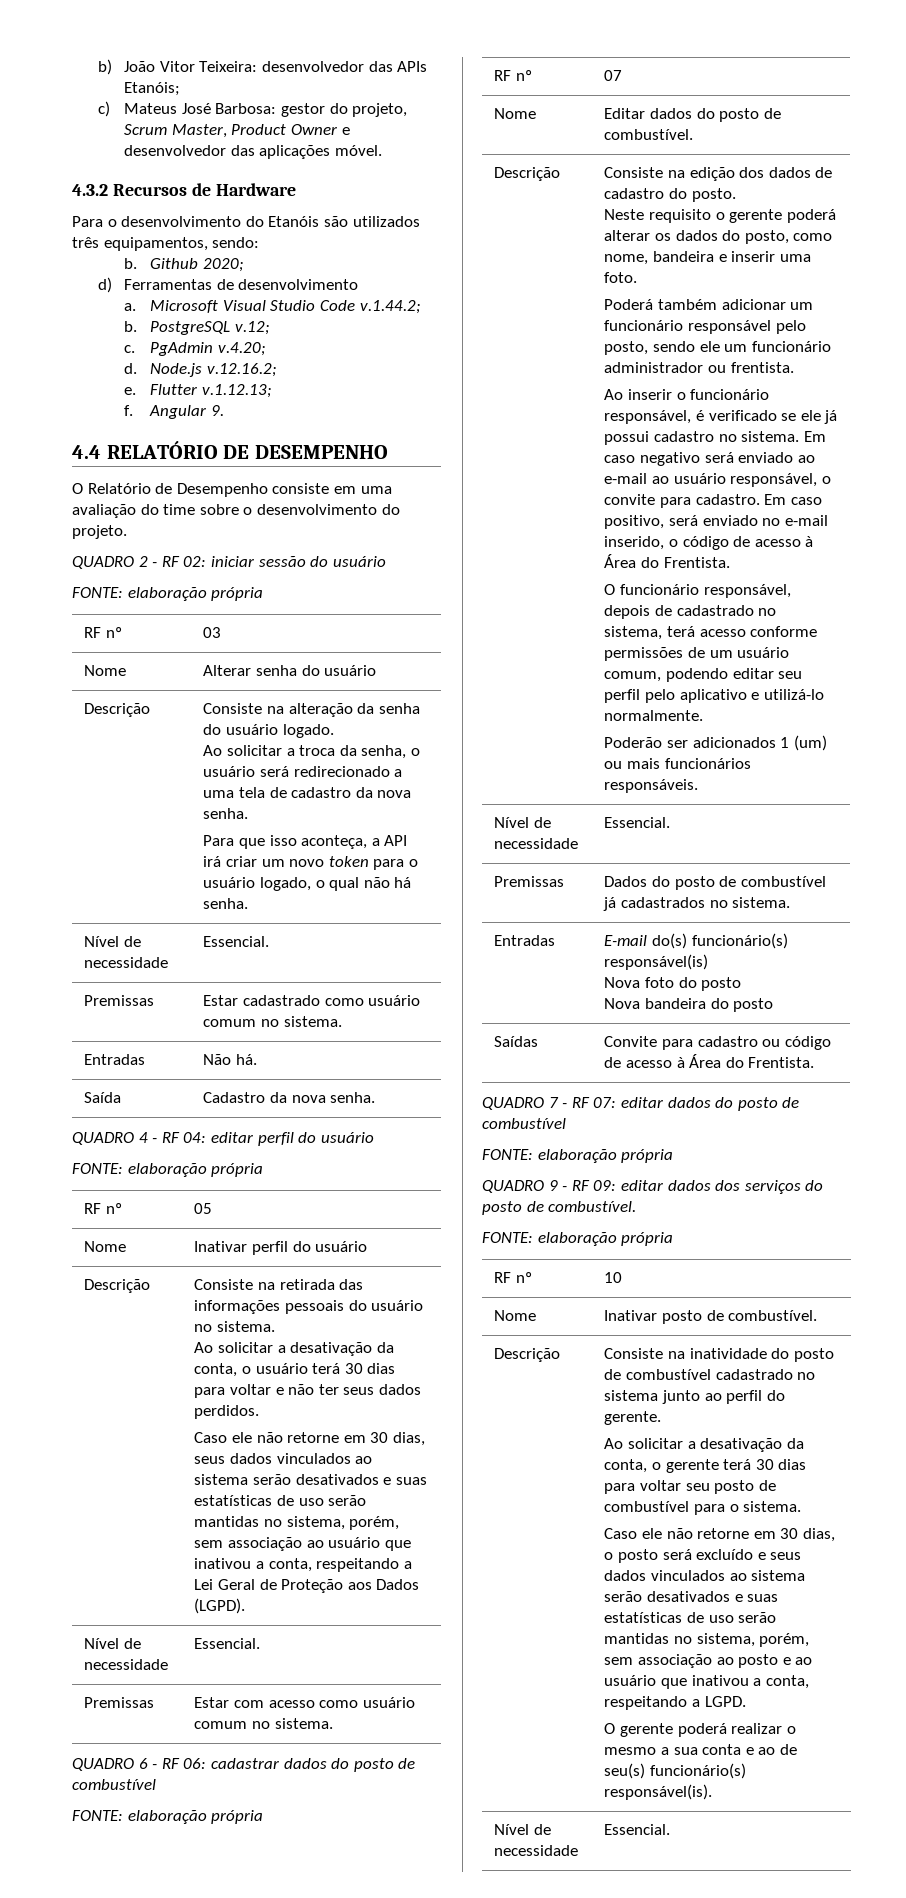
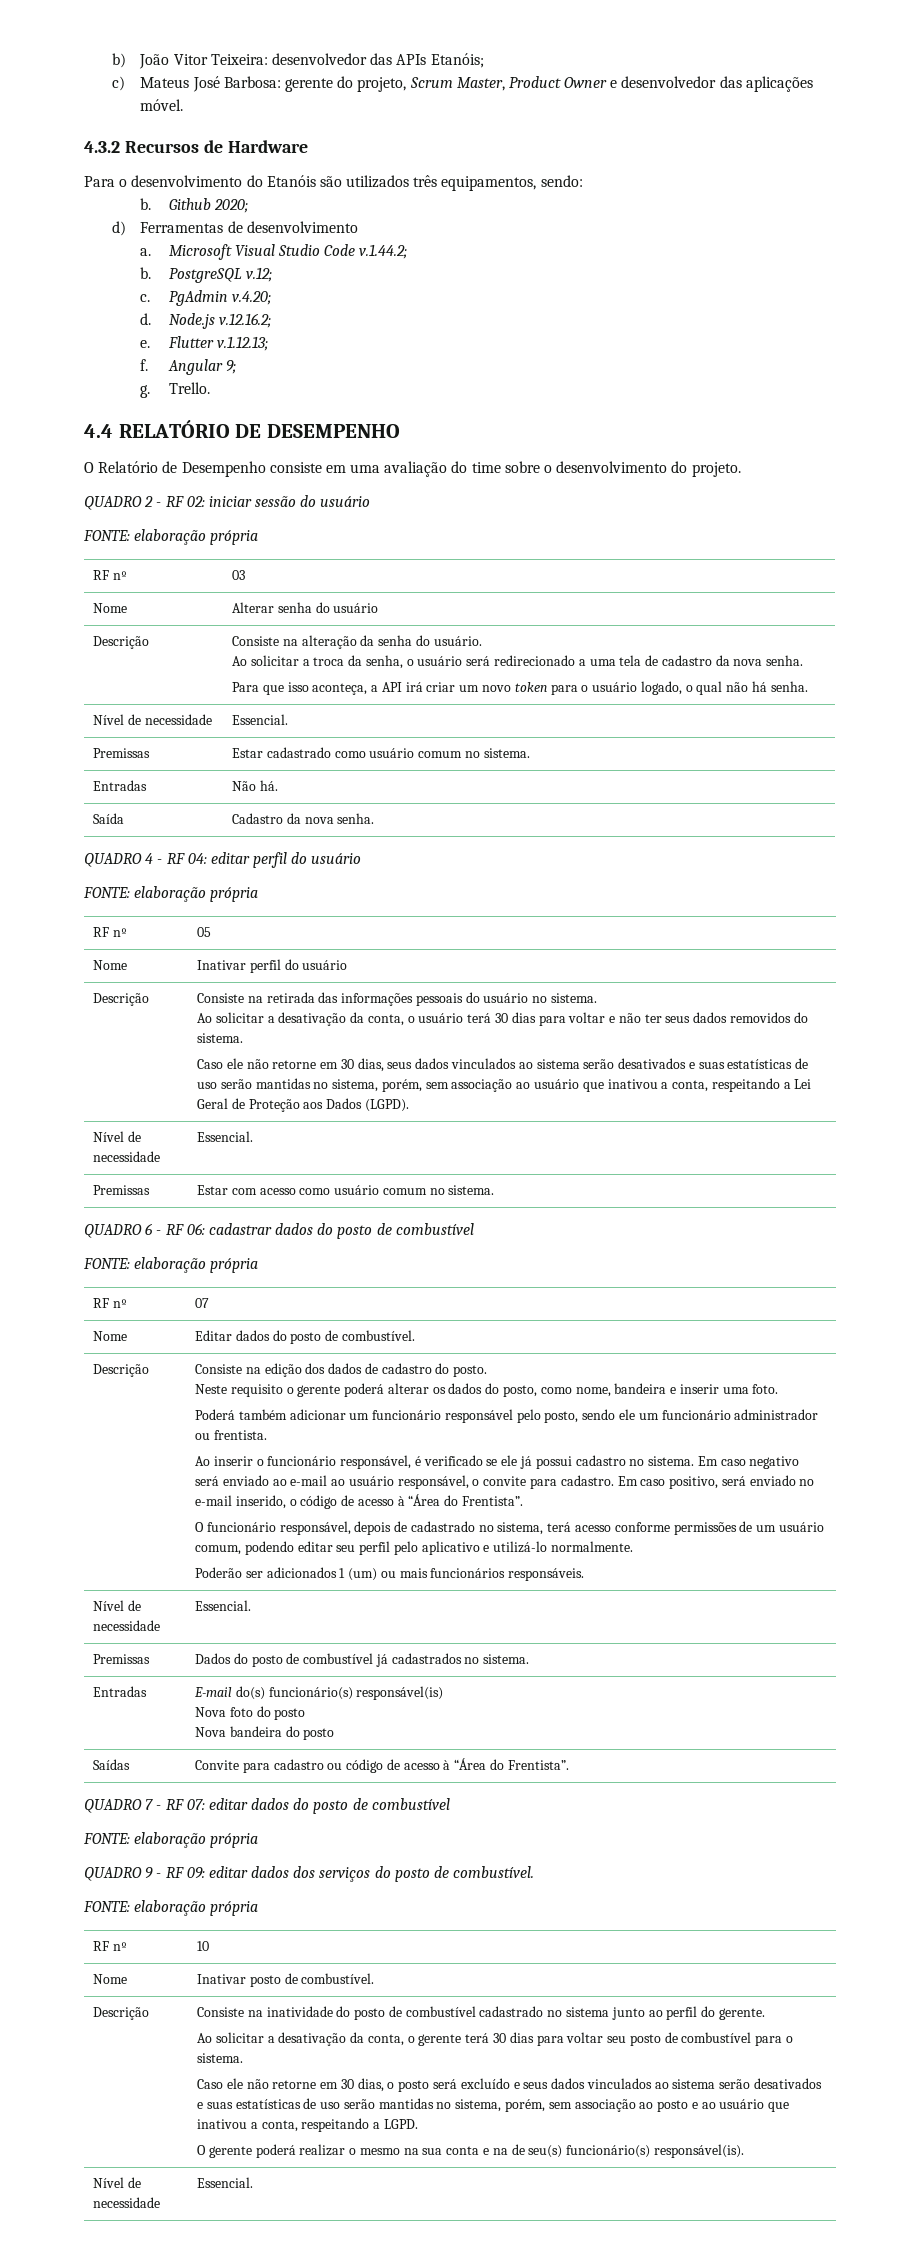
[280,103,325,117] gestor -> [284,78,333,92] gerente
[210,405,224,416] 9. -> [225,360,236,374] [140,382,210,398] 9; // g. Trello.
[226,724,334,738] usuário logado. -> [433,636,482,646] usuário.
[194,1405,260,1419] perdidos. -> [730,1012,808,1023] [197,1033,244,1043] removidos do sistema.
[604,554,730,568] Área do Frentista. -> [408,1494,524,1506] “Área do Frentista”.
[689,1054,815,1068] Área do Frentista. -> [454,1758,569,1770] “Área do Frentista”.
[661,1747,670,1755] a -> [403,2148,419,2155] na
[758,1747,776,1755] ao -> [492,2148,508,2155] na

